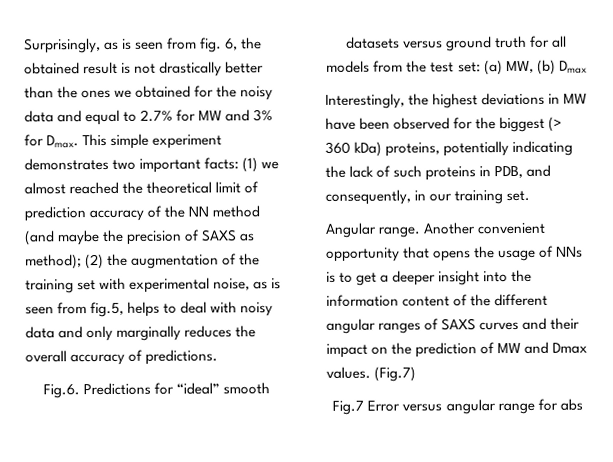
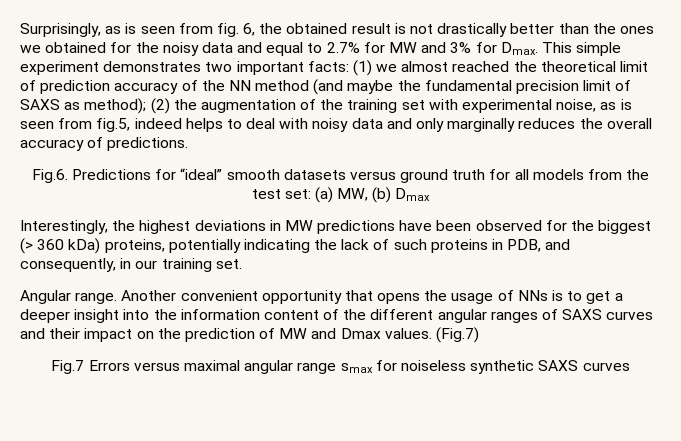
[126,230,183,245] precision -> [424,80,612,94] fundamental precision limit
(125, 309) none -> [134,118,182,129] indeed
(588, 98) none -> [317,220,396,234] predictions
[367,398,583,415] Error versus angular range for abs -> [88,360,630,374] Errors versus maximal angular range smax for noiseless synthetic SAXS curves

